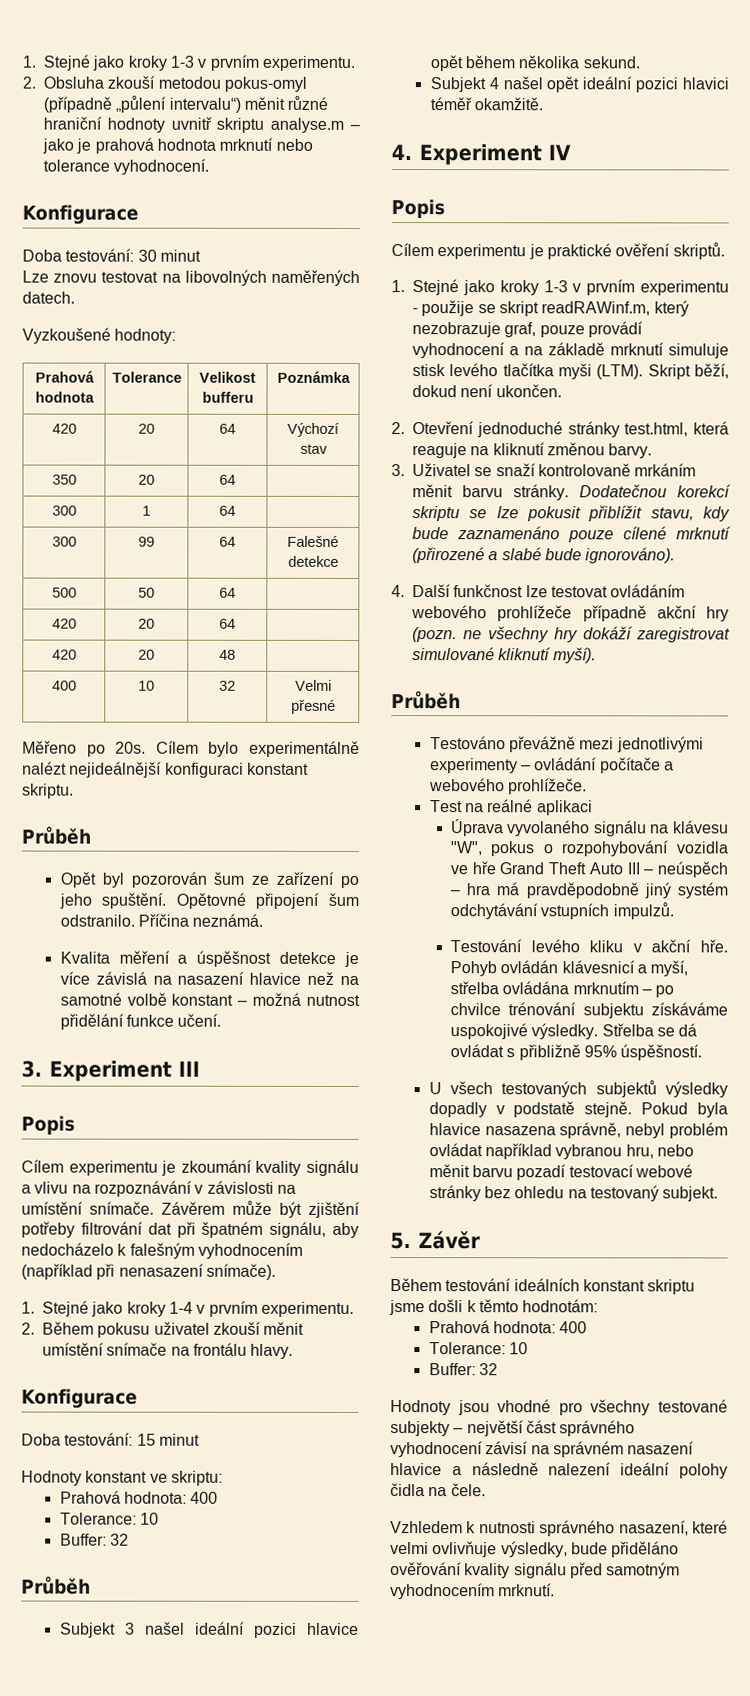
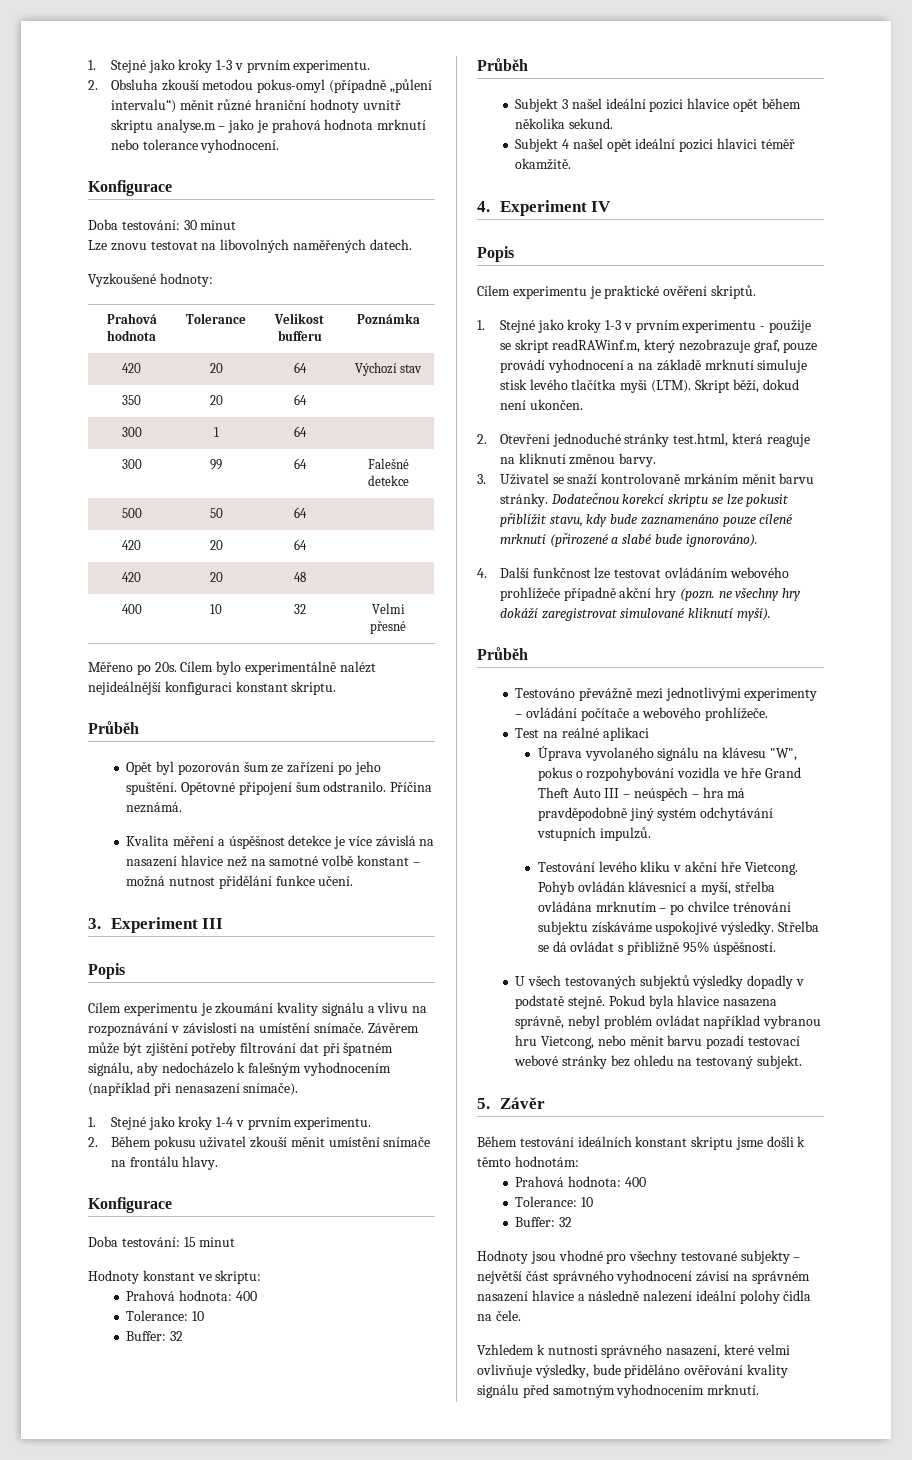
[700,939,728,953] hře. -> [720,861,798,875] hře Vietcong.
[625,1144,654,1159] hru, -> [515,1035,594,1049] hru Vietcong,

